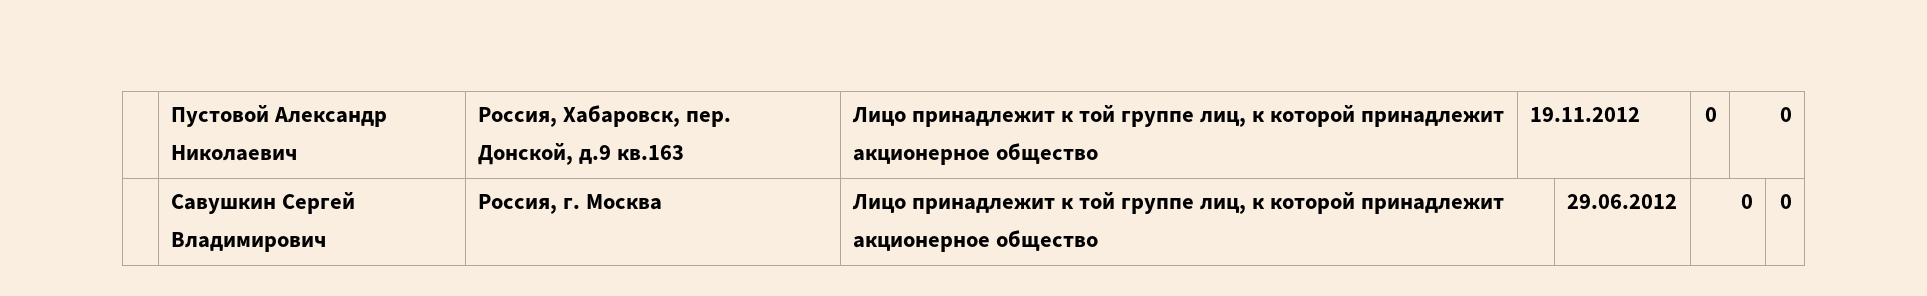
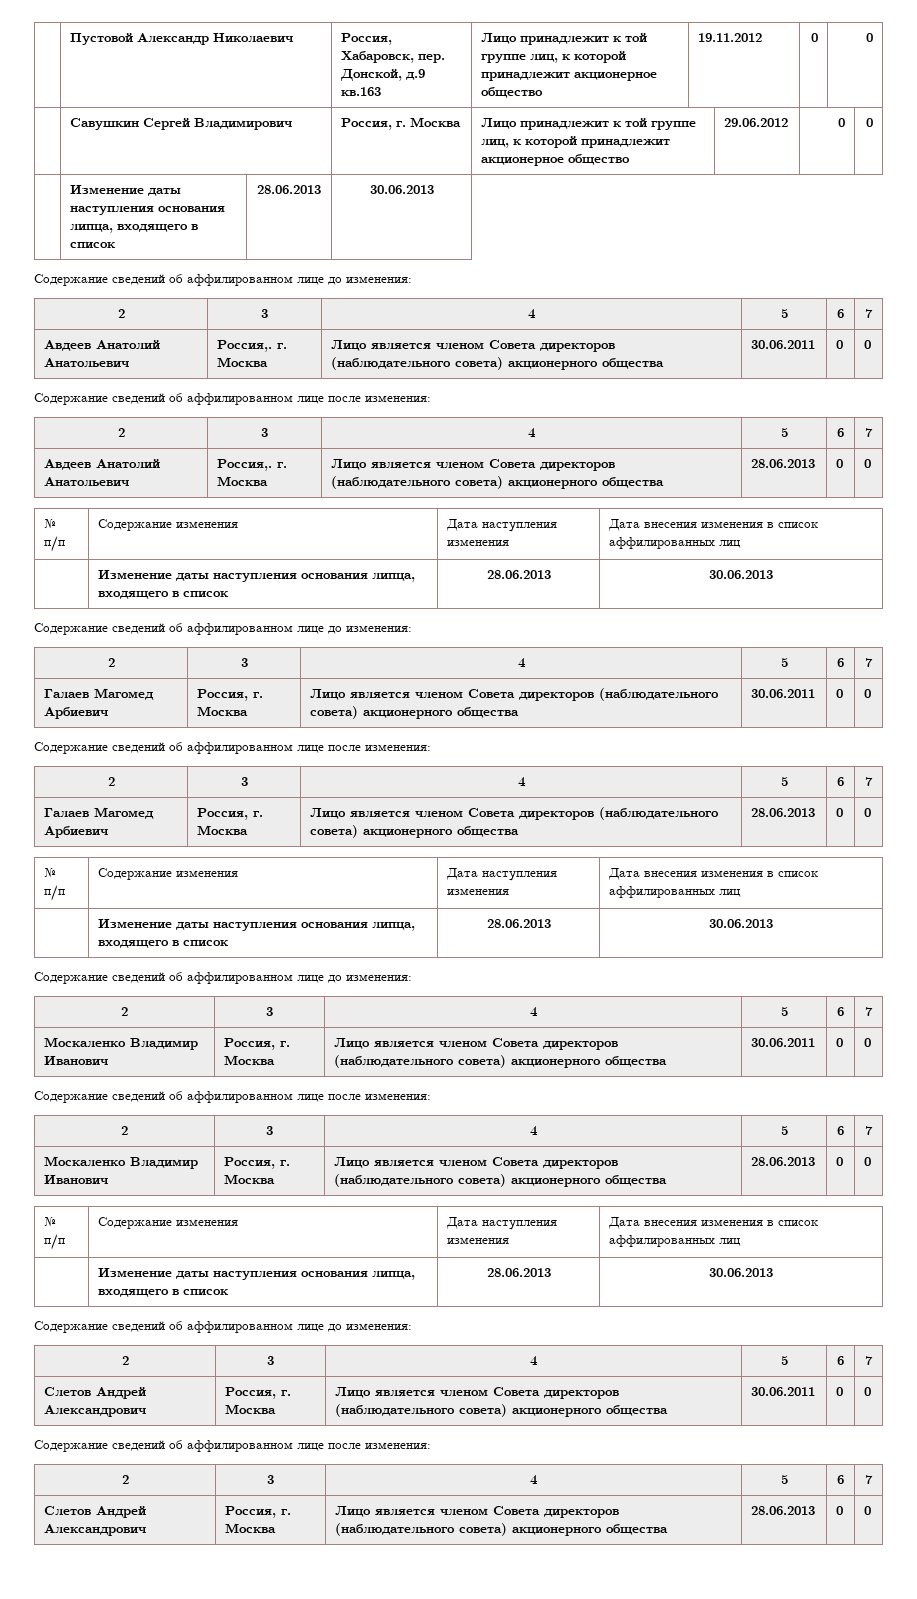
(1793, 201) none -> [69,184,181,196] [69,206,225,215] [69,224,198,233] [69,242,116,248] [257,185,321,194] [369,185,434,194] [34,274,412,286] [117,309,125,318] [261,309,268,318] [528,309,536,319] [780,309,788,318] [837,309,844,318] [865,309,873,318] [43,340,160,351] [43,358,129,367] [216,340,287,352] [216,357,268,367] [330,340,615,352] [330,357,664,370] [750,340,815,349] [835,340,843,349] [863,340,871,349] [34,393,431,405] [117,428,125,437] [261,428,268,437] [528,428,536,438] [780,428,788,437] [837,428,844,437] [865,428,873,437] [43,459,160,470] [43,477,129,486] [216,459,287,471] [216,476,268,486] [330,459,615,471] [330,476,664,489] [750,459,815,468] [835,459,843,468] [863,459,871,468] [43,518,56,528] [43,536,65,552] [97,519,238,531] [445,519,557,532] [446,539,509,546] [607,519,818,531] [608,537,741,549] [97,569,415,582] [97,591,229,599] [486,570,551,579] [709,570,773,579] [34,623,412,635] [107,658,115,667] [240,658,248,667] [517,658,526,668] [780,658,788,667] [837,658,844,667] [865,658,873,667] [43,688,154,700] [43,707,108,719] [196,689,263,701] [196,706,248,716] [309,688,719,701] [309,706,519,719] [750,689,815,698] [835,689,843,698] [863,689,871,698] [34,742,431,754] [107,777,115,786] [240,777,248,786] [517,777,526,787] [780,777,788,786] [837,777,844,786] [865,777,873,786] [43,807,154,819] [43,826,108,838] [196,808,263,820] [196,825,248,835] [309,807,719,820] [309,825,519,838] [750,808,815,817] [835,808,843,817] [863,808,871,817] [43,867,56,877] [43,885,65,901] [97,868,238,880] [445,868,557,881] [446,888,509,895] [607,868,818,880] [608,886,741,898] [97,918,415,931] [97,940,229,948] [486,919,551,928] [709,919,773,928] [34,972,412,984] [121,1007,128,1016] [266,1007,273,1016] [529,1007,538,1017] [780,1007,788,1016] [837,1007,844,1016] [865,1007,873,1016] [43,1037,198,1050] [43,1055,108,1065] [223,1038,290,1050] [223,1055,275,1065] [333,1038,618,1050] [333,1055,667,1068] [750,1038,815,1047] [835,1038,843,1047] [863,1038,871,1047] [34,1091,431,1103] [121,1126,128,1135] [266,1126,273,1135] [529,1126,538,1136] [780,1126,788,1135] [837,1126,844,1135] [865,1126,873,1135] [43,1156,198,1169] [43,1174,108,1184] [223,1157,290,1169] [223,1174,275,1184] [333,1157,618,1169] [333,1174,667,1187] [750,1157,815,1166] [835,1157,843,1166] [863,1157,871,1166] [43,1216,56,1226] [43,1234,65,1250] [97,1217,238,1229] [445,1217,557,1230] [446,1237,509,1244] [607,1217,818,1229] [608,1235,741,1247] [97,1267,415,1280] [97,1289,229,1297] [486,1268,551,1277] [709,1268,773,1277] [34,1321,412,1333] [121,1356,129,1365] [267,1356,274,1365] [530,1356,538,1366] [780,1356,788,1365] [837,1356,844,1365] [865,1356,873,1365] [43,1387,146,1399] [43,1405,146,1417] [224,1387,291,1399] [224,1404,276,1414] [334,1387,619,1399] [334,1404,668,1417] [750,1387,815,1396] [835,1387,843,1396] [863,1387,871,1396] [34,1440,431,1452] [121,1475,129,1484] [267,1475,274,1484] [530,1475,538,1485] [780,1475,788,1484] [837,1475,844,1484] [865,1475,873,1484] [43,1506,146,1518] [43,1524,146,1536] [224,1506,291,1518] [224,1523,276,1533] [334,1506,619,1518] [334,1523,668,1536] [750,1506,815,1515] [835,1506,843,1515] [863,1506,871,1515] // | Изменение даты наступления основания липца, входящего в список | 28.06.2013 | 30.06.2013 // Содержание сведений об аффилированном лице до изменения: // 2 | 3 | 4 | 5 | 6 | 7 // Авдеев Анатолий Анатольевич | Россия,. г. Москва | Лицо является членом Совета директоров (наблюдательного совета) акционерного общества | 30.06.2011 | 0 | 0 // Содержание сведений об аффилированном лице после изменения: // 2 | 3 | 4 | 5 | 6 | 7 // Авдеев Анатолий Анатольевич | Россия,. г. Москва | Лицо является членом Совета директоров (наблюдательного совета) акционерного общества | 28.06.2013 | 0 | 0 // № п/п | Содержание изменения | Дата наступления изменения | Дата внесения изменения в список аффилированных лиц // | Изменение даты наступления основания липца, входящего в список | 28.06.2013 | 30.06.2013 // Содержание сведений об аффилированном лице до изменения: // 2 | 3 | 4 | 5 | 6 | 7 // Галаев Магомед Арбиевич | Россия, г. Москва | Лицо является членом Совета директоров (наблюдательного совета) акционерного общества | 30.06.2011 | 0 | 0 // Содержание сведений об аффилированном лице после изменения: // 2 | 3 | 4 | 5 | 6 | 7 // Галаев Магомед Арбиевич | Россия, г. Москва | Лицо является членом Совета директоров (наблюдательного совета) акционерного общества | 28.06.2013 | 0 | 0 // № п/п | Содержание изменения | Дата наступления изменения | Дата внесения изменения в список аффилированных лиц // | Изменение даты наступления основания липца, входящего в список | 28.06.2013 | 30.06.2013 // Содержание сведений об аффилированном лице до изменения: // 2 | 3 | 4 | 5 | 6 | 7 // Москаленко Владимир Иванович | Россия, г. Москва | Лицо является членом Совета директоров (наблюдательного совета) акционерного общества | 30.06.2011 | 0 | 0 // Содержание сведений об аффилированном лице после изменения: // 2 | 3 | 4 | 5 | 6 | 7 // Москаленко Владимир Иванович | Россия, г. Москва | Лицо является членом Совета директоров (наблюдательного совета) акционерного общества | 28.06.2013 | 0 | 0 // № п/п | Содержание изменения | Дата наступления изменения | Дата внесения изменения в список аффилированных лиц // | Изменение даты наступления основания липца, входящего в список | 28.06.2013 | 30.06.2013 // Содержание сведений об аффилированном лице до изменения: // 2 | 3 | 4 | 5 | 6 | 7 // Слетов Андрей Александрович | Россия, г. Москва | Лицо является членом Совета директоров (наблюдательного совета) акционерного общества | 30.06.2011 | 0 | 0 // Содержание сведений об аффилированном лице после изменения: // 2 | 3 | 4 | 5 | 6 | 7 // Слетов Андрей Александрович | Россия, г. Москва | Лицо является членом Совета директоров (наблюдательного совета) акционерного общества | 28.06.2013 | 0 | 0

